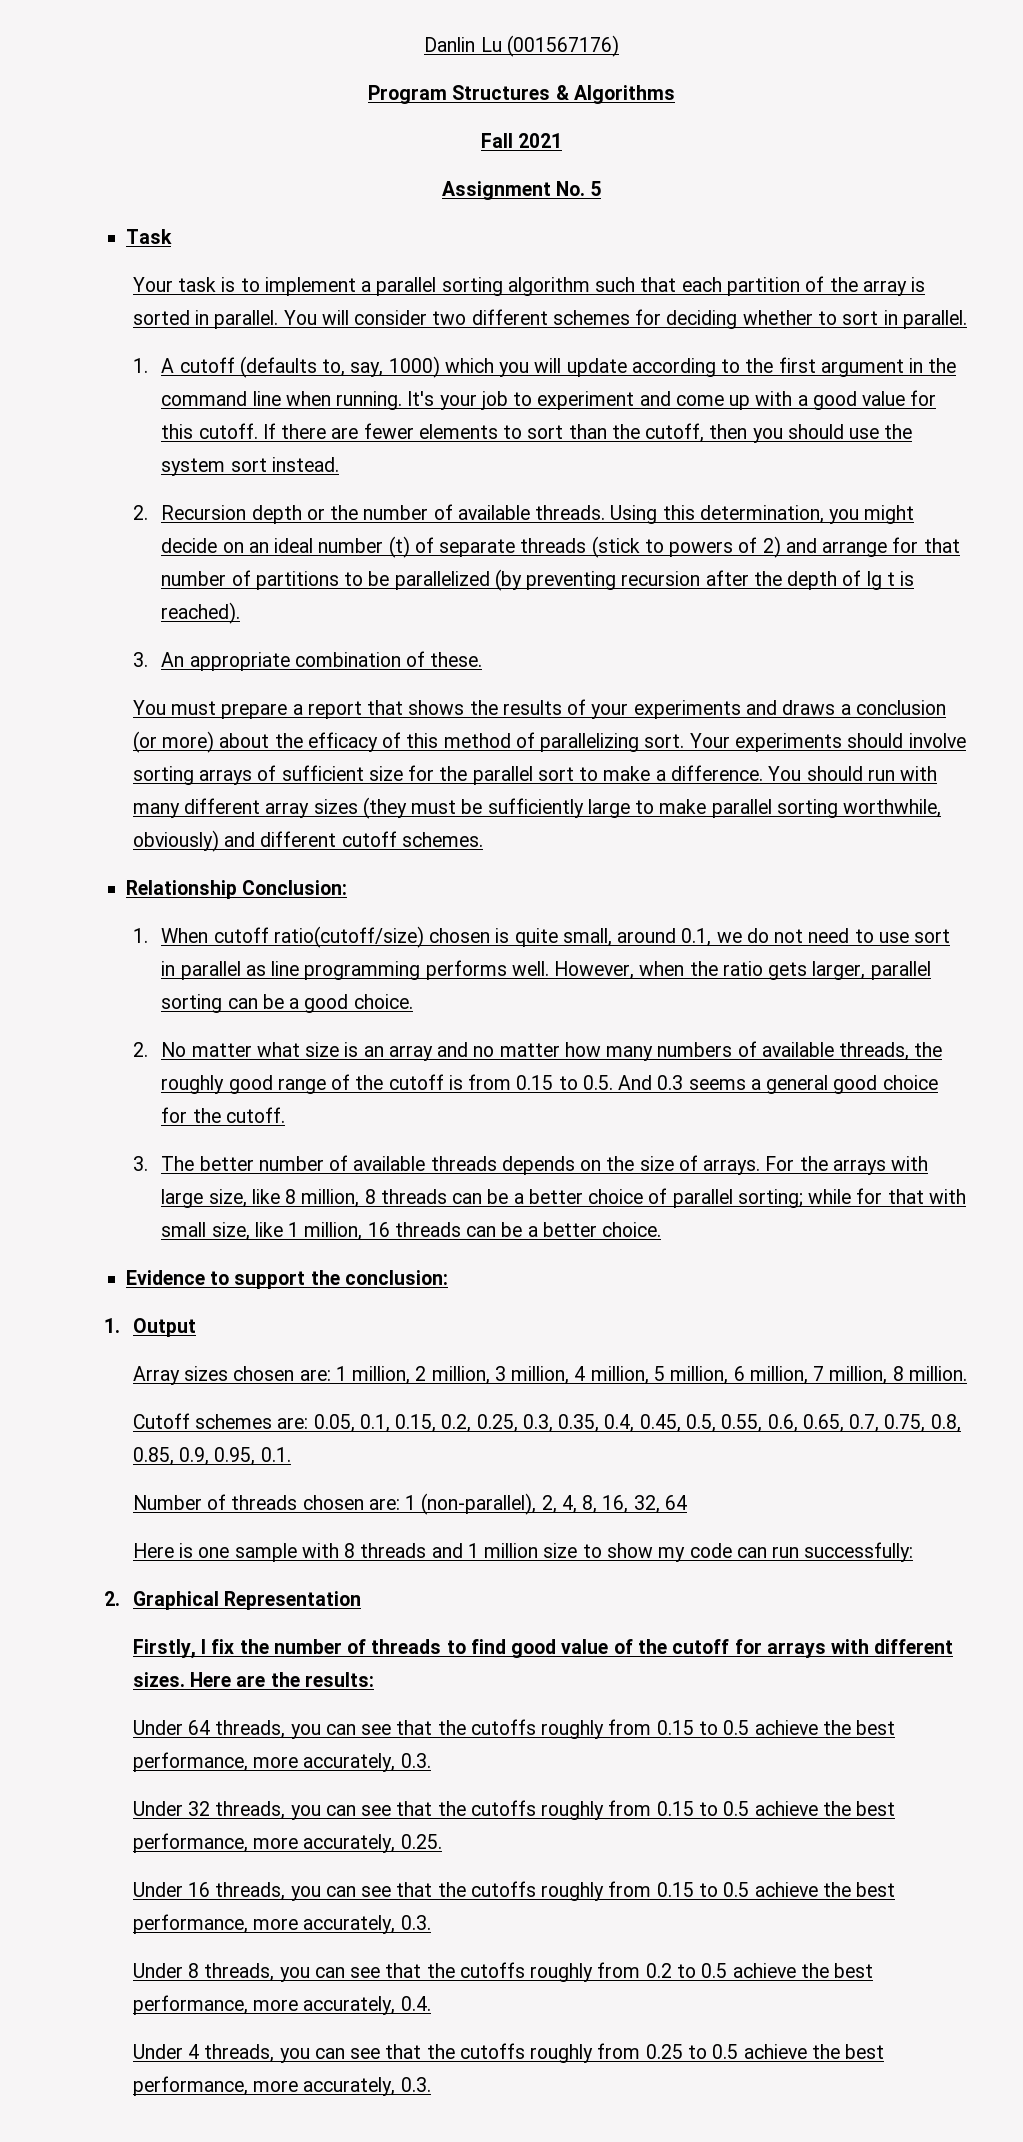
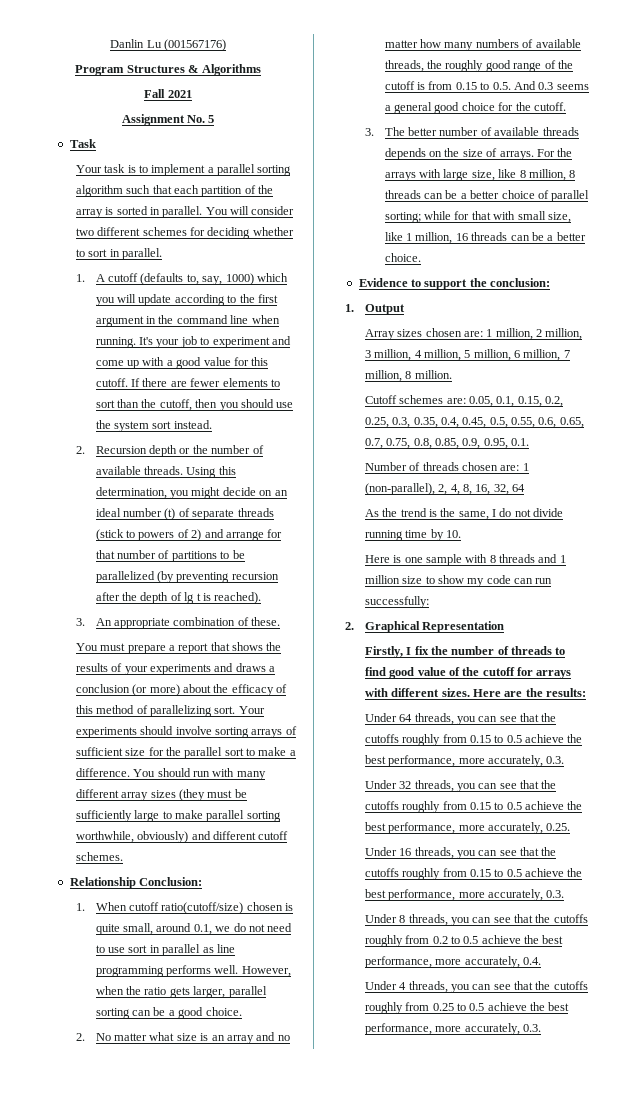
(688, 1502) none -> [364,508,564,520] [364,529,461,541] // As the trend is the same, I do not divide running time by 10.

